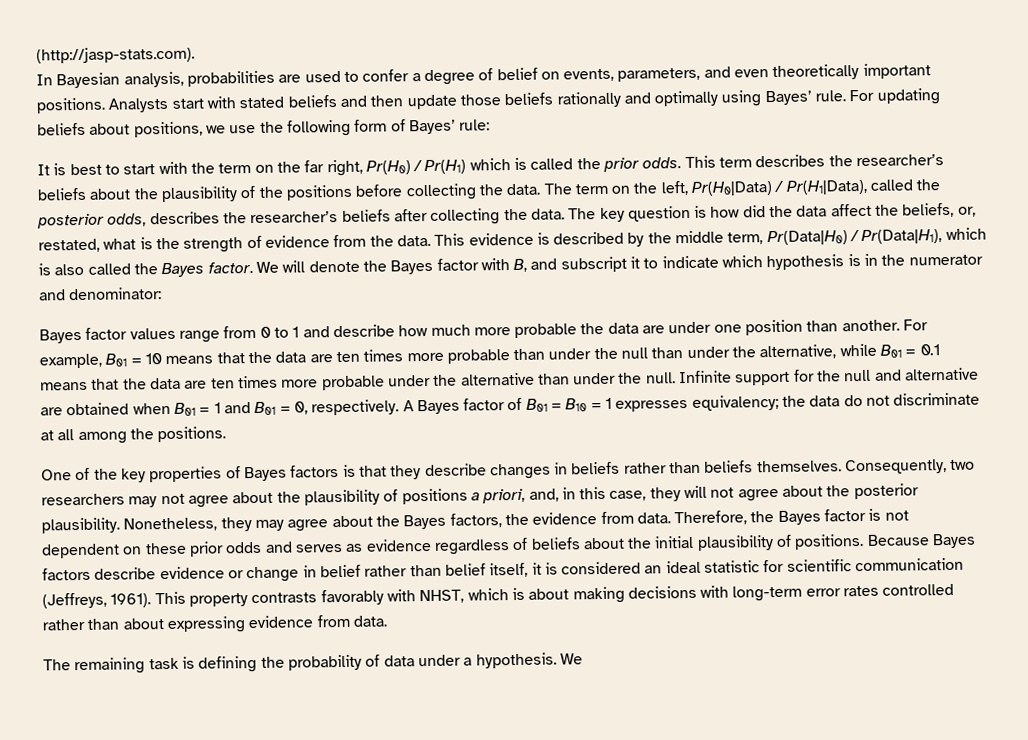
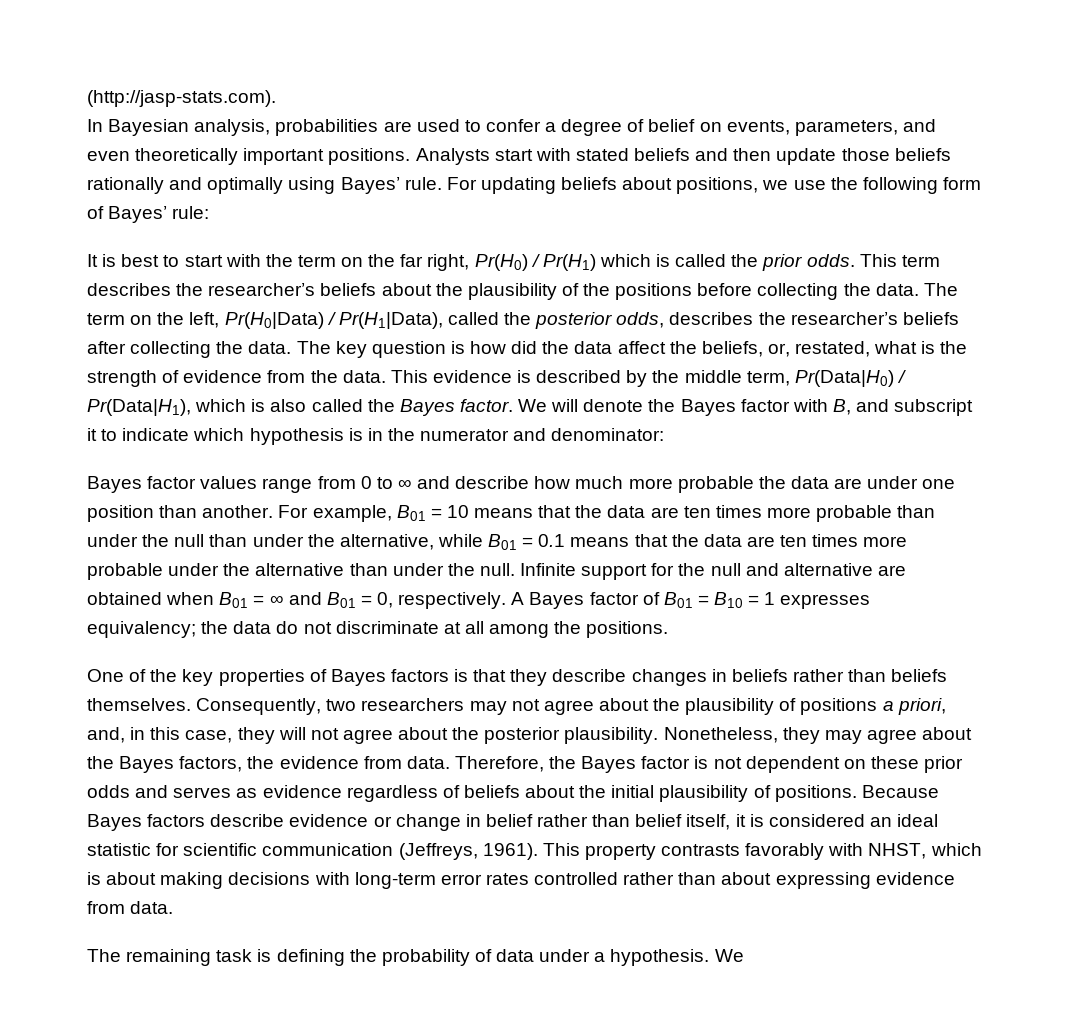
[292,326,300,338] 1 -> [397,480,412,489] ∞
[213,402,221,414] 1 -> [269,596,284,605] ∞

